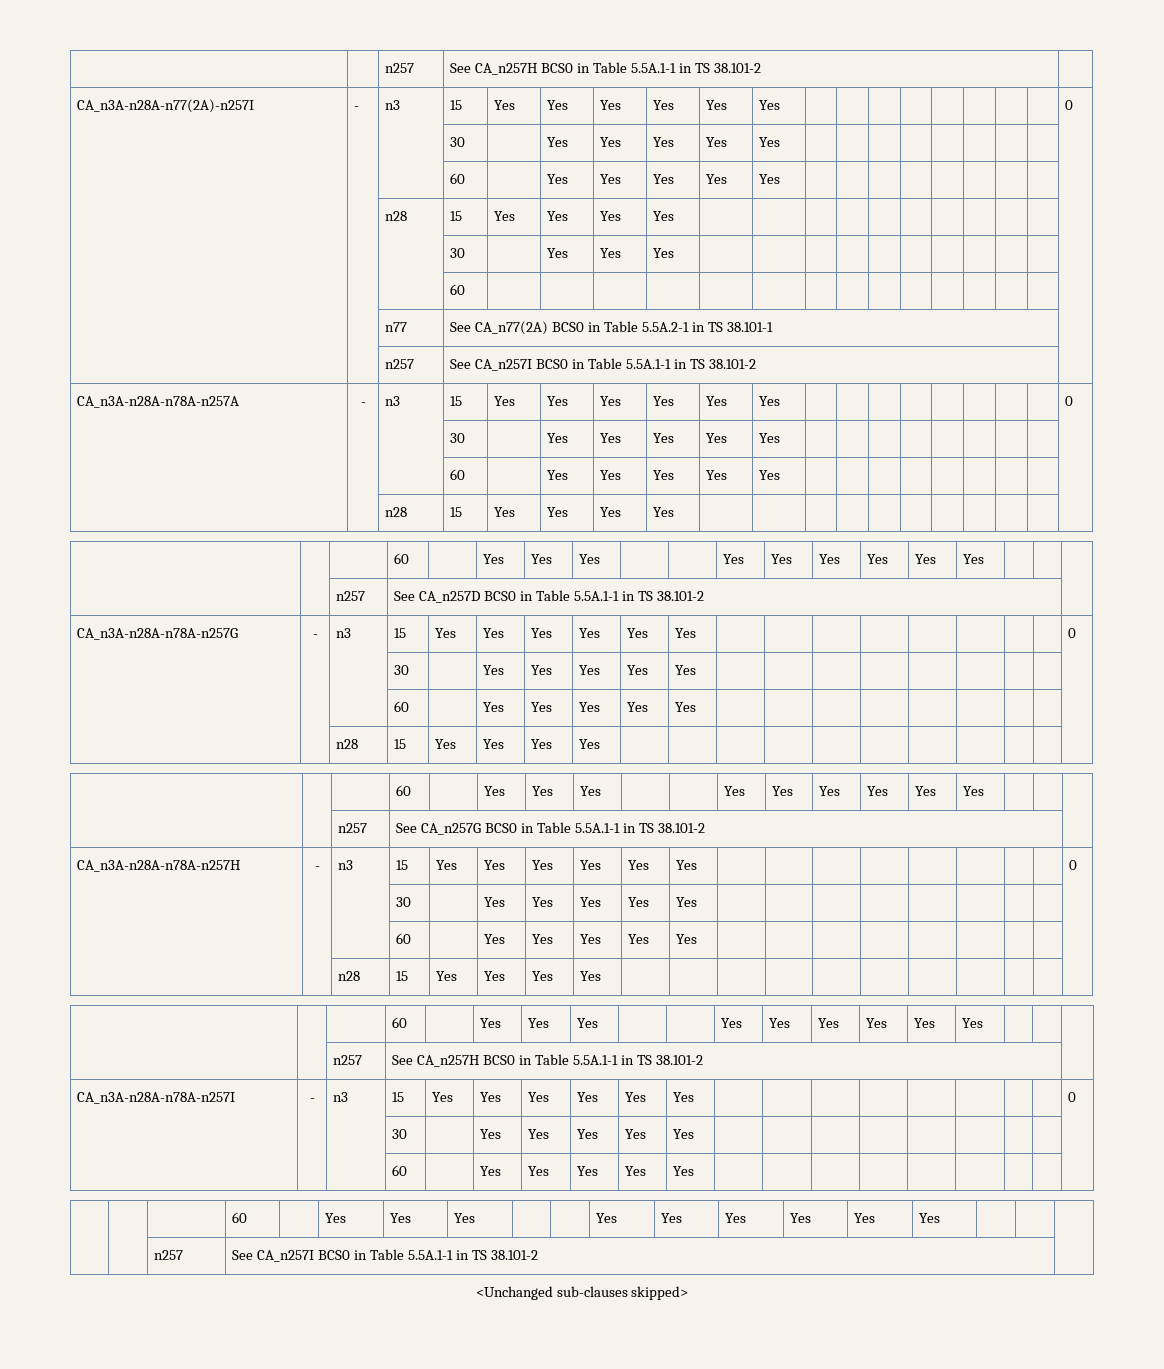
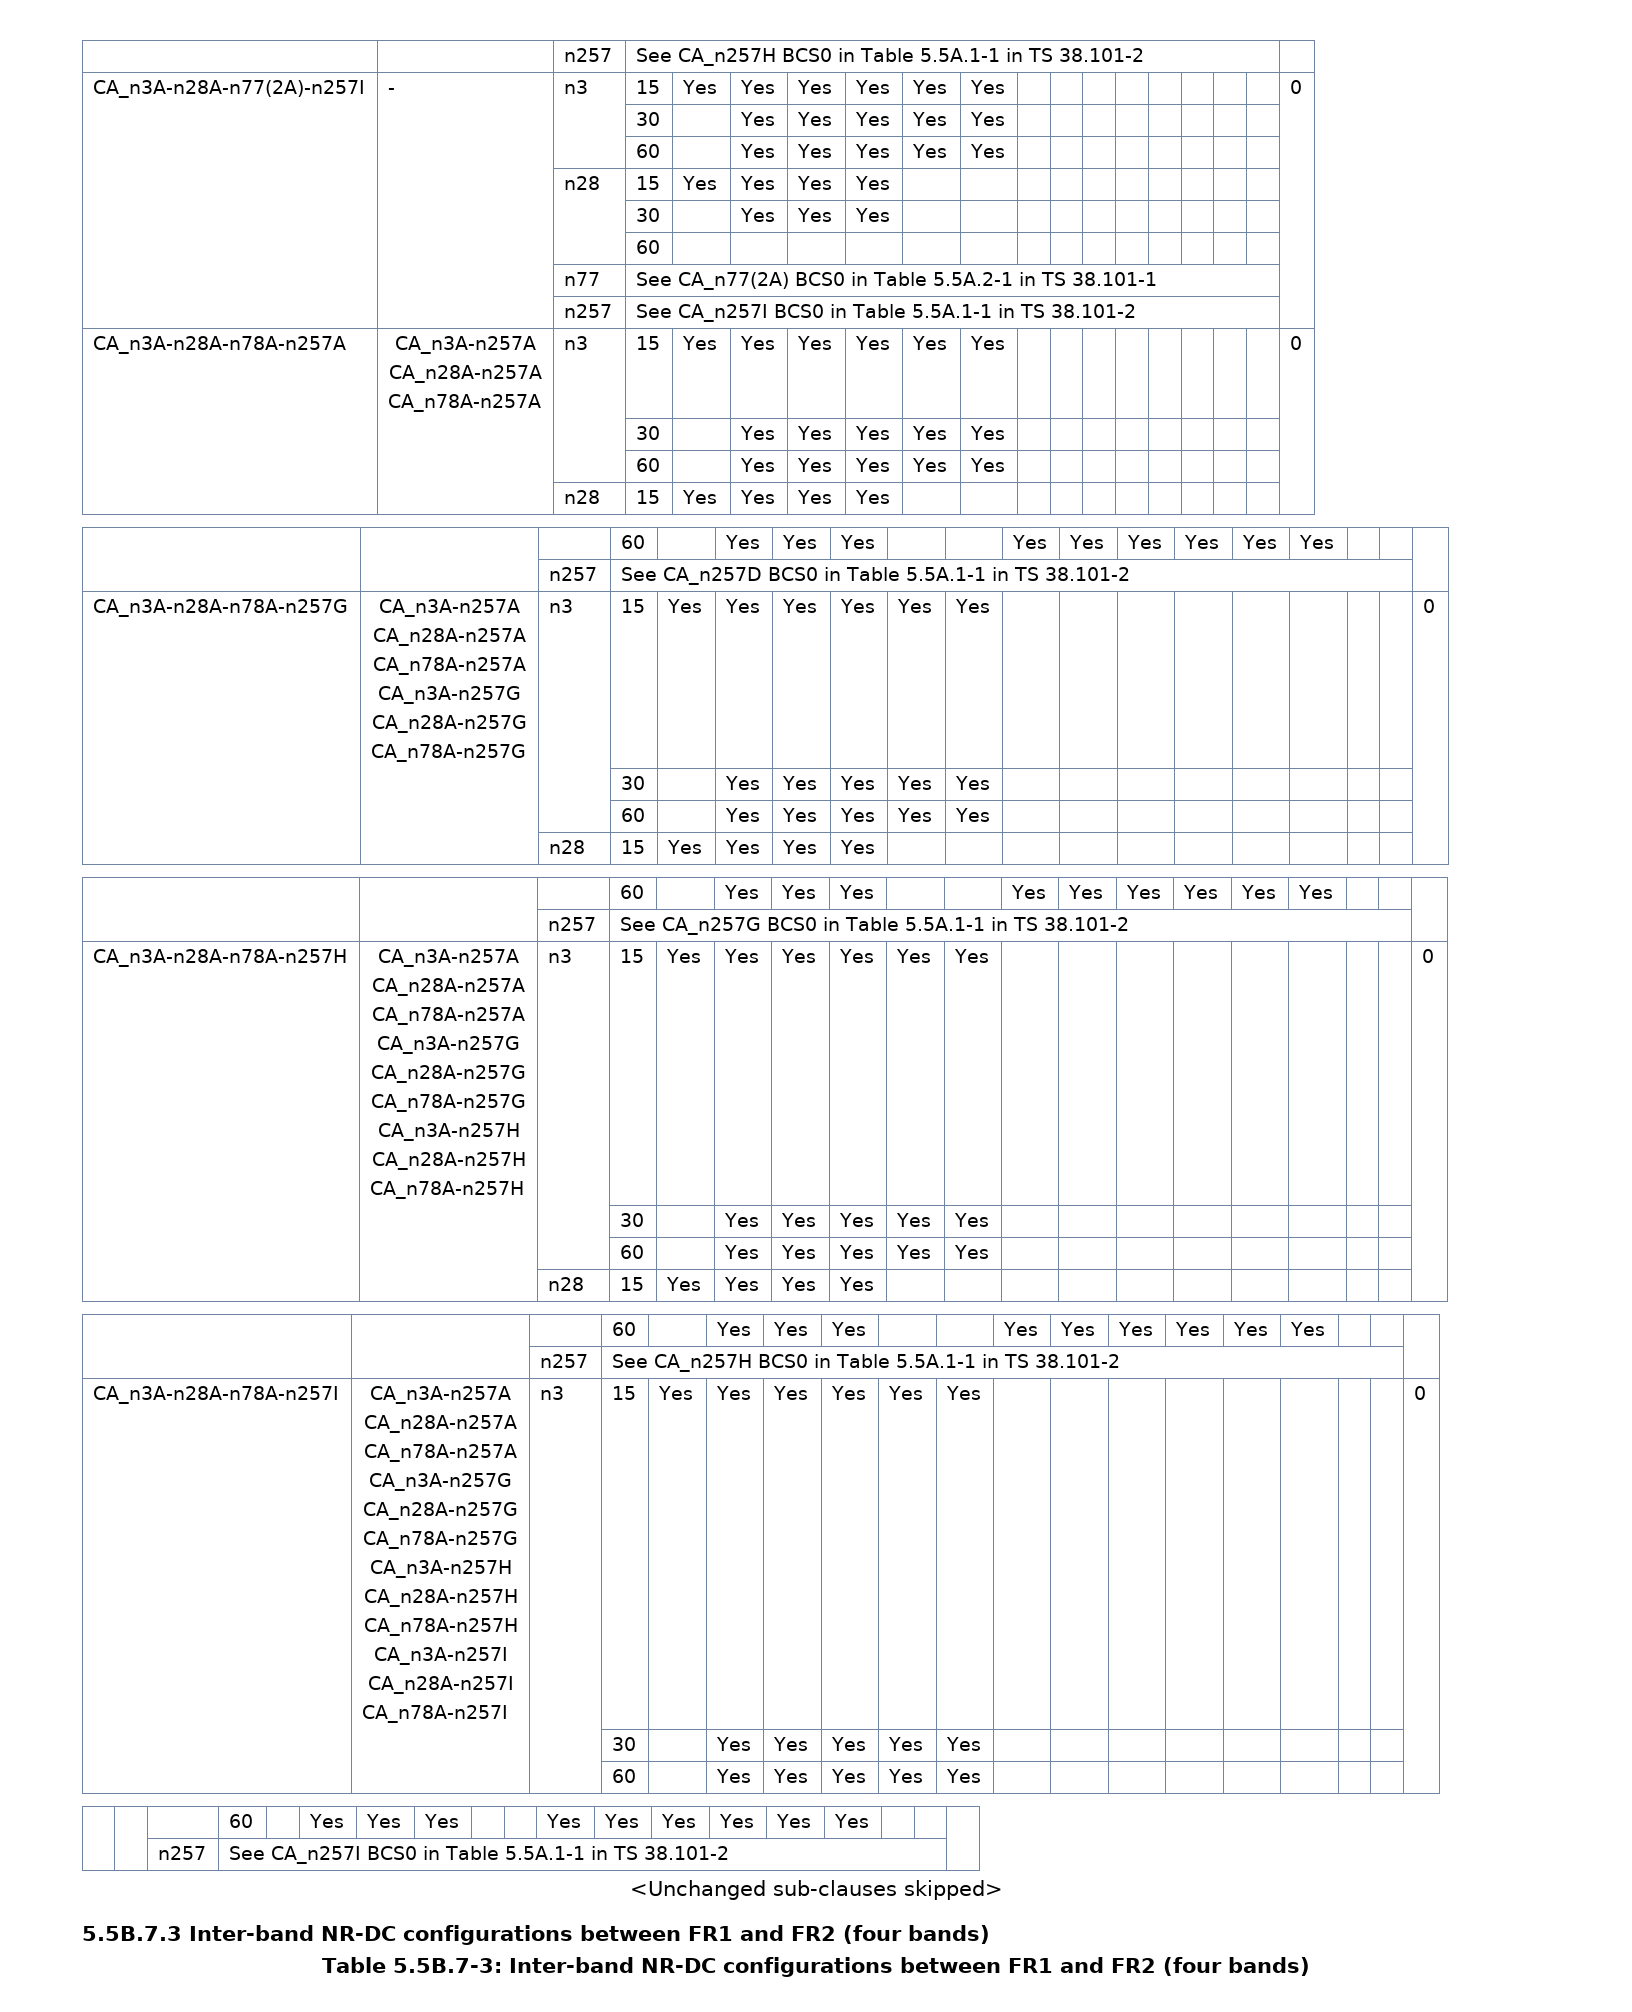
[360,402,366,406] - -> [395,336,536,354] [389,365,542,383] [388,394,542,412] CA_n3A-n257A // CA_n28A-n257A // CA_n78A-n257A
[312,634,318,638] - -> [379,599,520,617] [373,628,526,646] [373,657,526,675] [378,686,521,704] [372,715,527,733] [371,744,527,762] CA_n3A-n257A // CA_n28A-n257A // CA_n78A-n257A // CA_n3A-n257G // CA_n28A-n257G // CA_n78A-n257G
[314,866,320,870] - -> [378,949,519,967] [372,978,525,996] [372,1007,525,1025] [377,1036,520,1054] [371,1065,526,1083] [371,1094,526,1112] [377,1123,520,1141] [371,1152,526,1170] [370,1181,525,1199] CA_n3A-n257A // CA_n28A-n257A // CA_n78A-n257A // CA_n3A-n257G // CA_n28A-n257G // CA_n78A-n257G // CA_n3A-n257H // CA_n28A-n257H // CA_n78A-n257H
[309,1098,315,1102] - -> [370,1386,511,1404] [364,1415,517,1433] [364,1444,517,1462] [369,1473,512,1491] [363,1502,518,1520] [363,1531,518,1549] [369,1560,512,1578] [363,1589,518,1607] [363,1618,518,1636] [373,1647,508,1665] [367,1676,514,1694] [362,1705,509,1723] CA_n3A-n257A // CA_n28A-n257A // CA_n78A-n257A // CA_n3A-n257G // CA_n28A-n257G // CA_n78A-n257G // CA_n3A-n257H // CA_n28A-n257H // CA_n78A-n257H // CA_n3A-n257I // CA_n28A-n257I // CA_n78A-n257I
(689, 1293) none -> [82,1925,990,1945] [322,1957,1310,1977] // 5.5B.7.3 Inter-band NR-DC configurations between FR1 and FR2 (four bands) // Table 5.5B.7-3: Inter-band NR-DC configurations between FR1 and FR2 (four bands)

